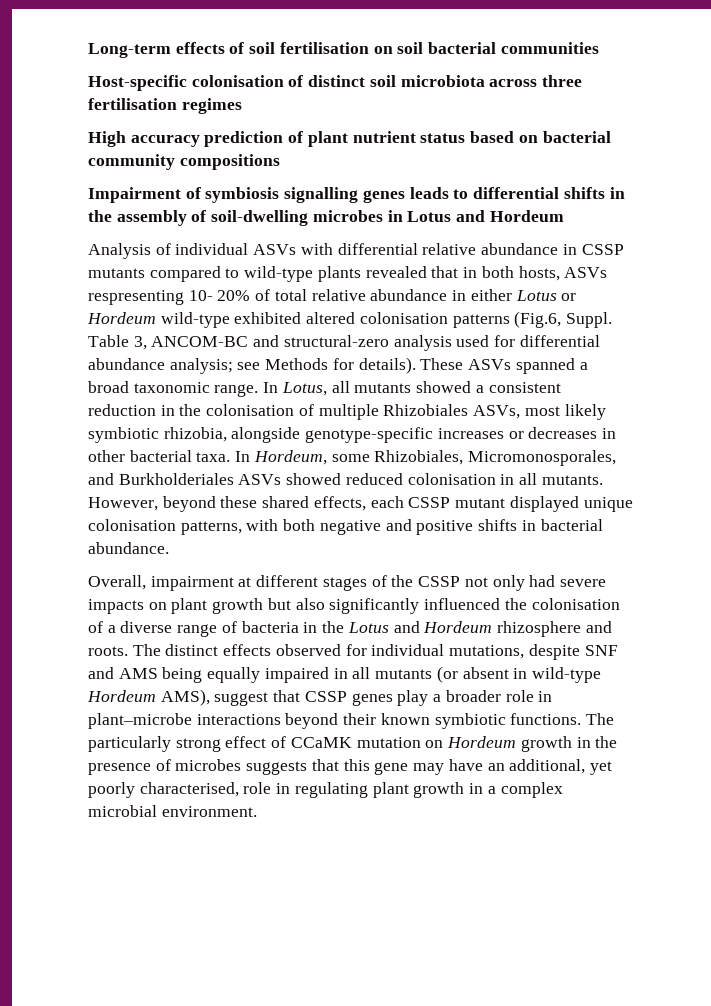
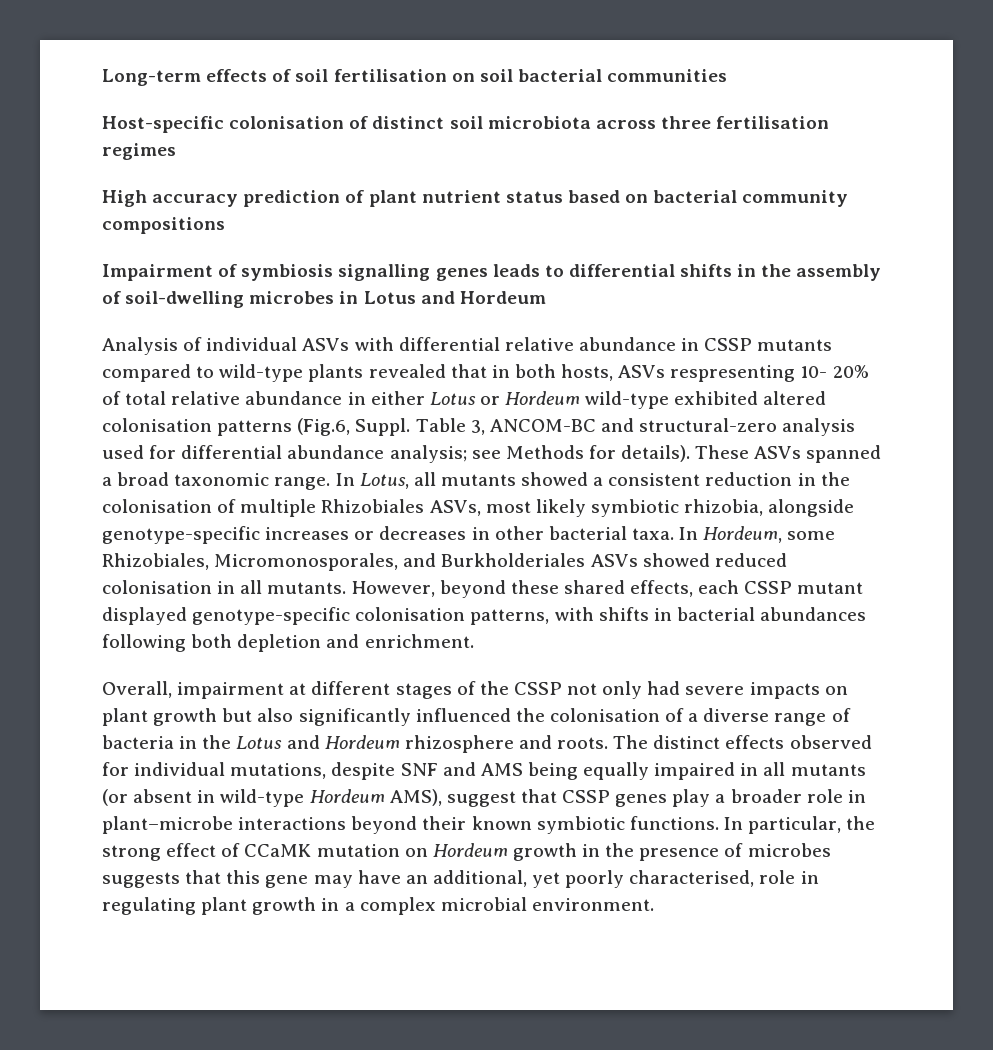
[583,497,633,512] unique -> [192,607,351,625] genotype-specific
[283,519,603,535] [88,542,169,554] both negative and positive shifts in bacterial abundance. -> [598,607,867,621] [102,634,474,652] shifts in bacterial abundances following both depletion and enrichment.
[586,713,615,725] [88,736,171,752] The particularly -> [723,816,876,834] In particular, the

